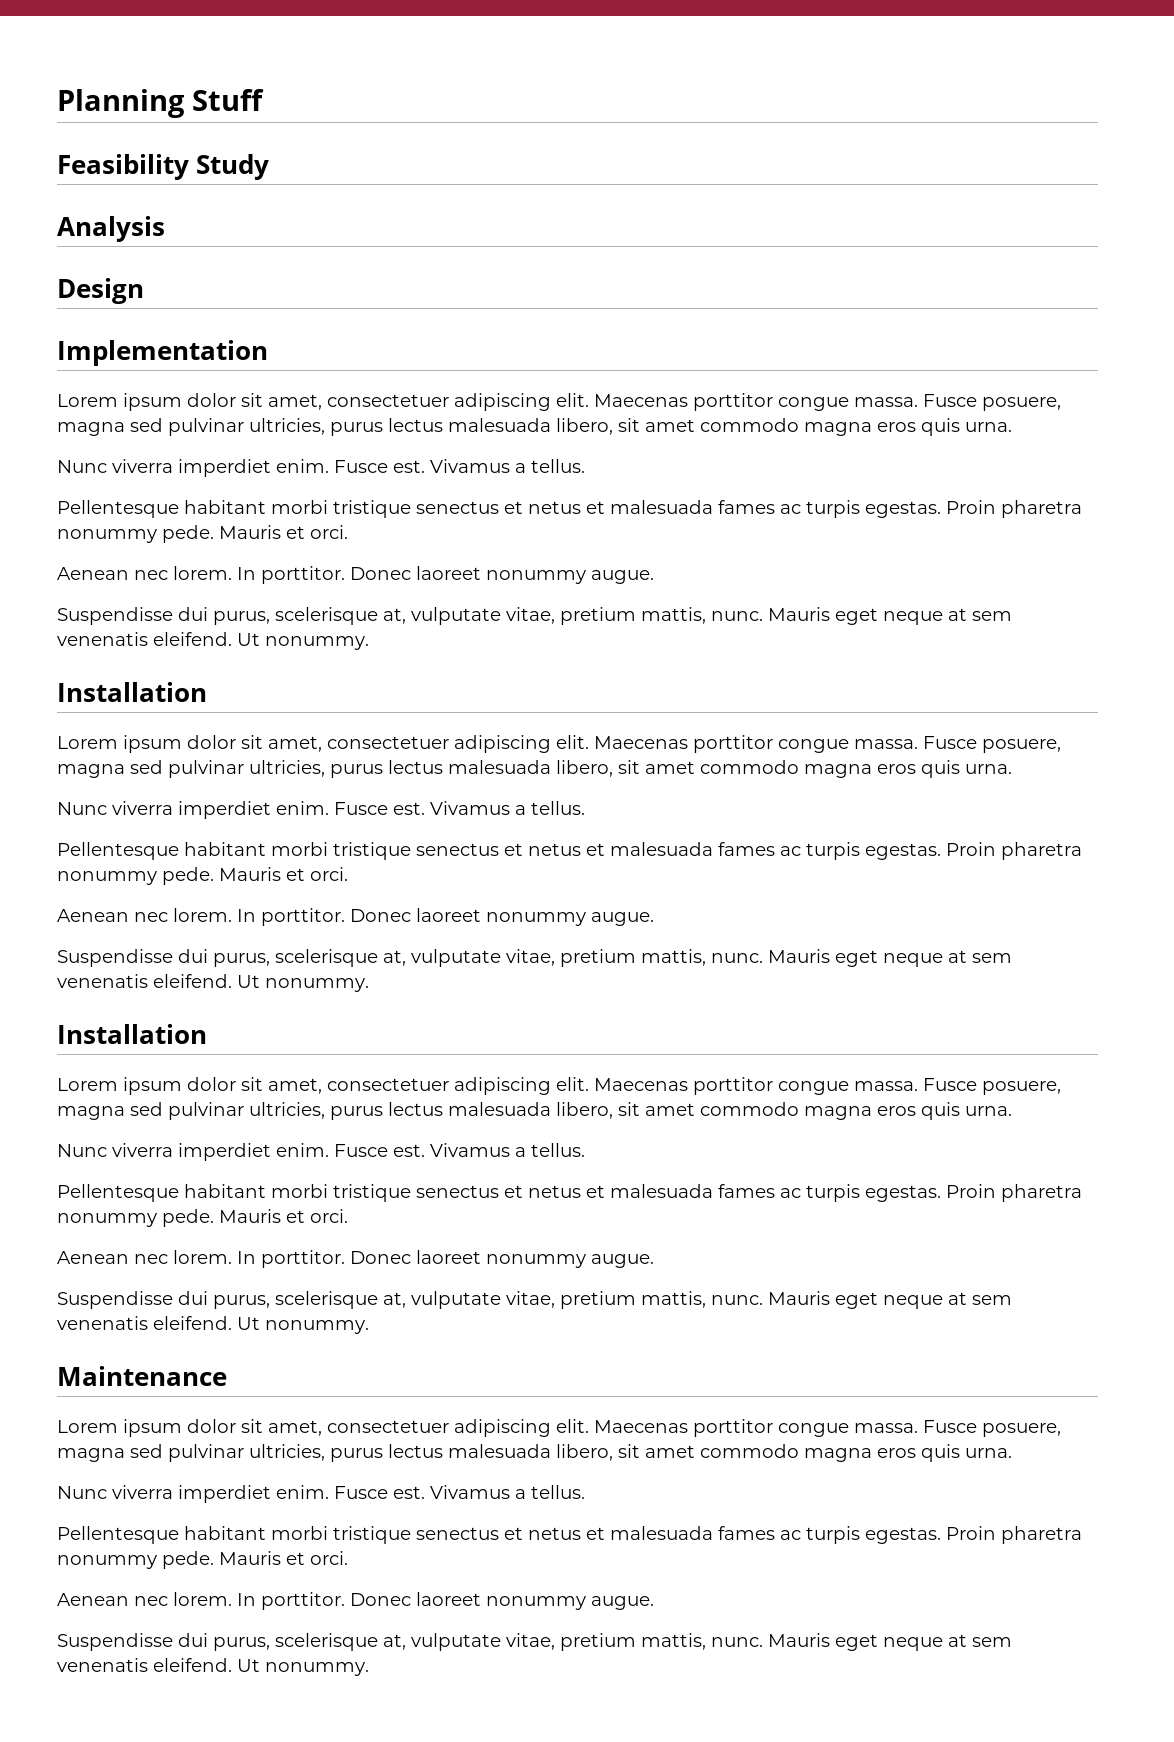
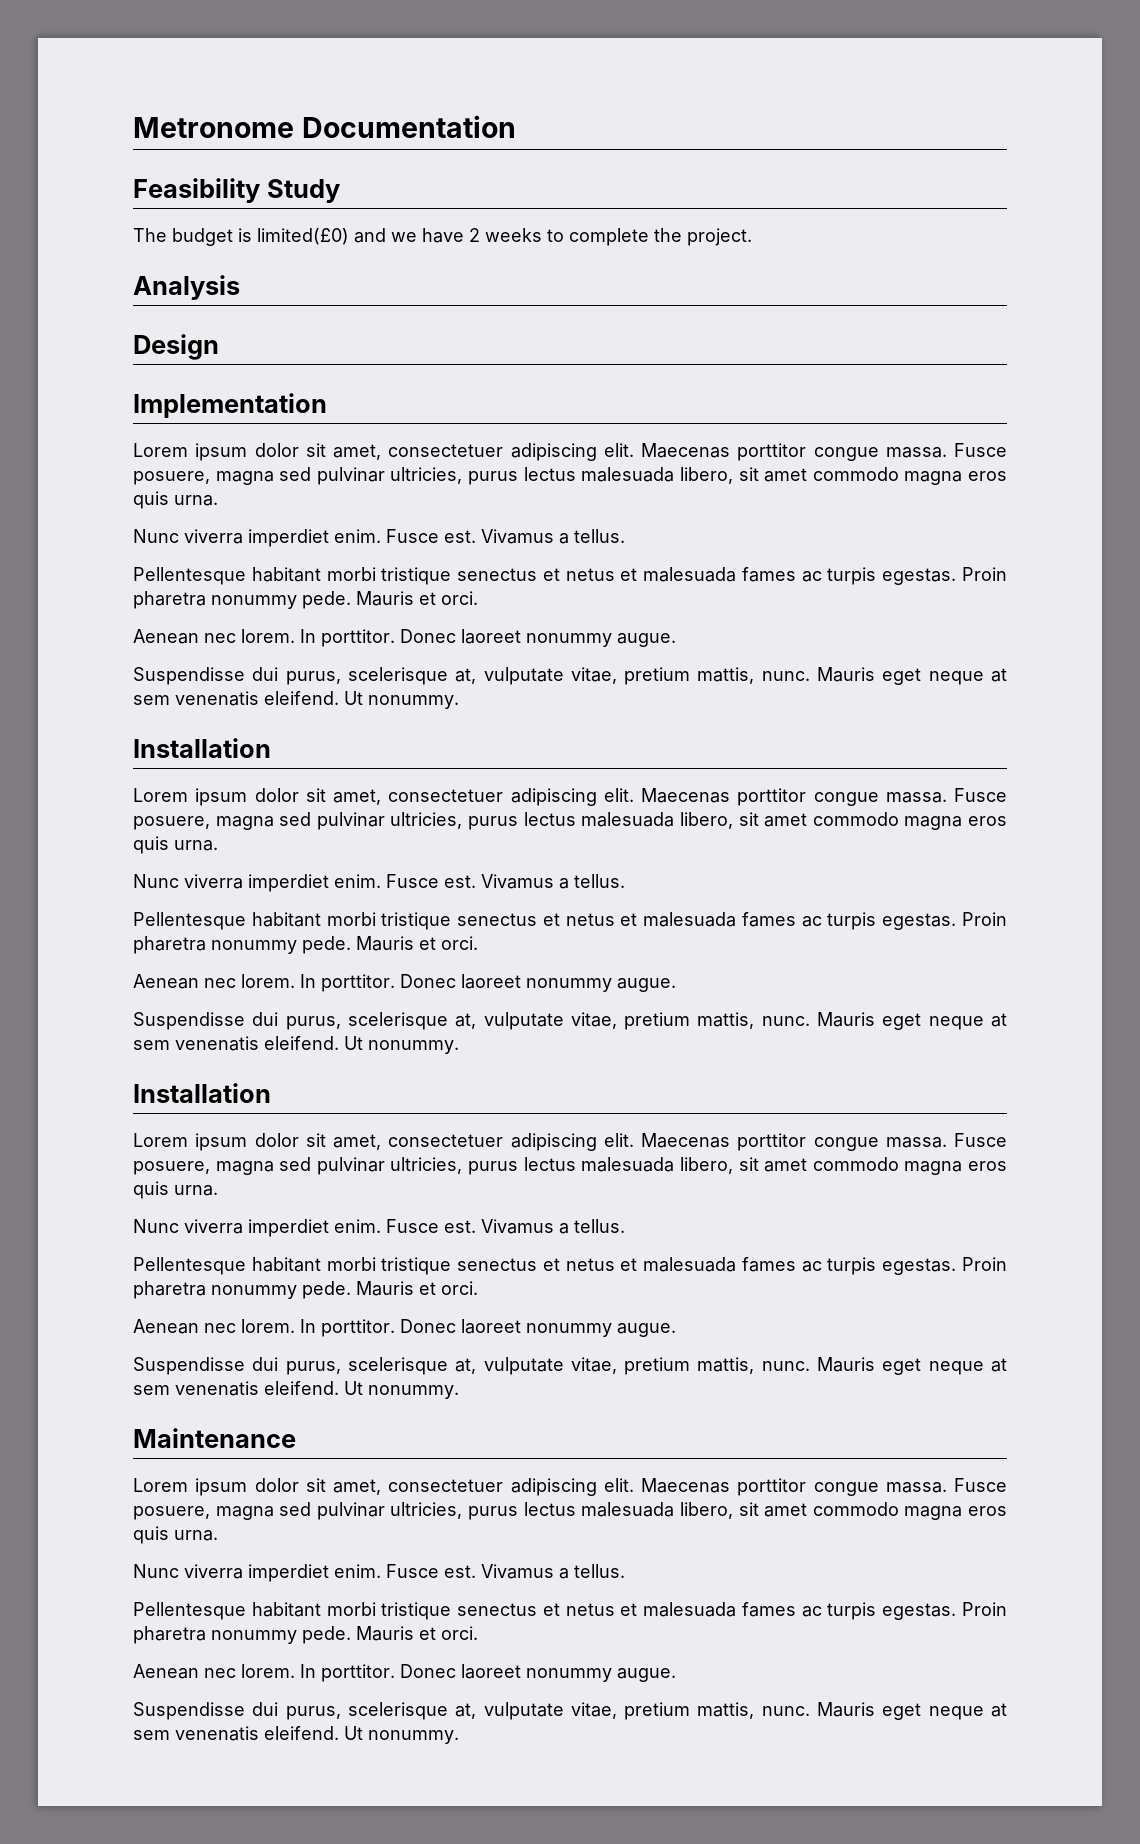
[57,89,264,118] Planning Stuff -> [133,115,516,138] Metronome Documentation
(269, 167) none -> [133,228,752,246] // The budget is limited(£0) and we have 2 weeks to complete the project.

